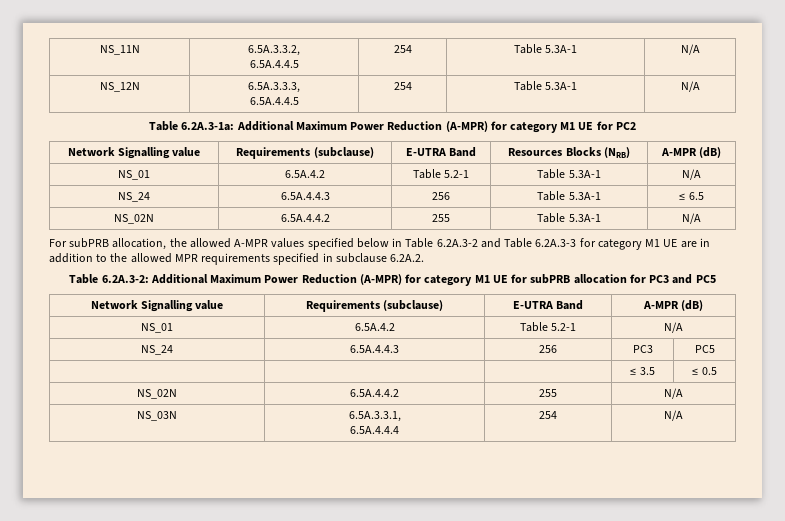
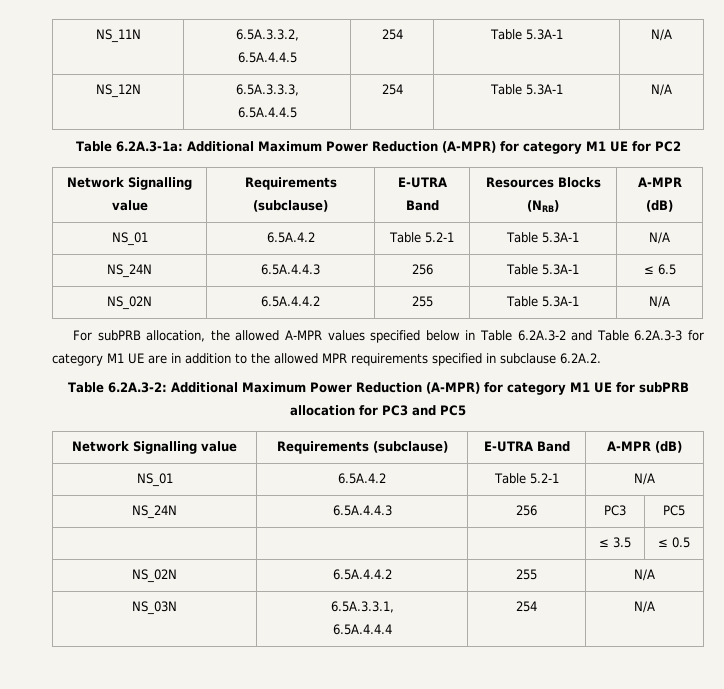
[118,192,150,202] NS_24 -> [107,264,152,278] NS_24N
[141,345,173,355] NS_24 -> [132,505,177,519] NS_24N

